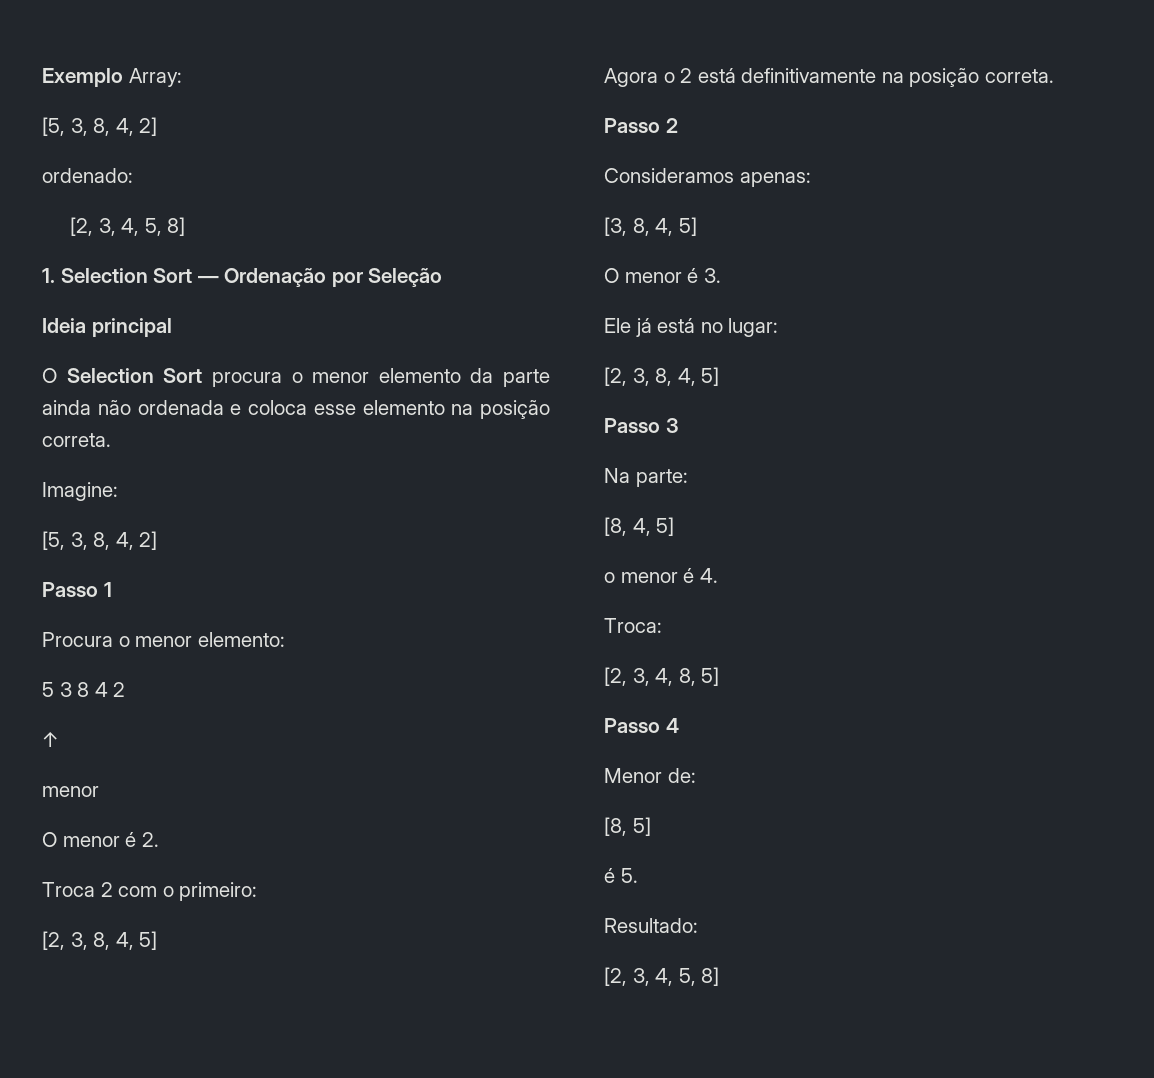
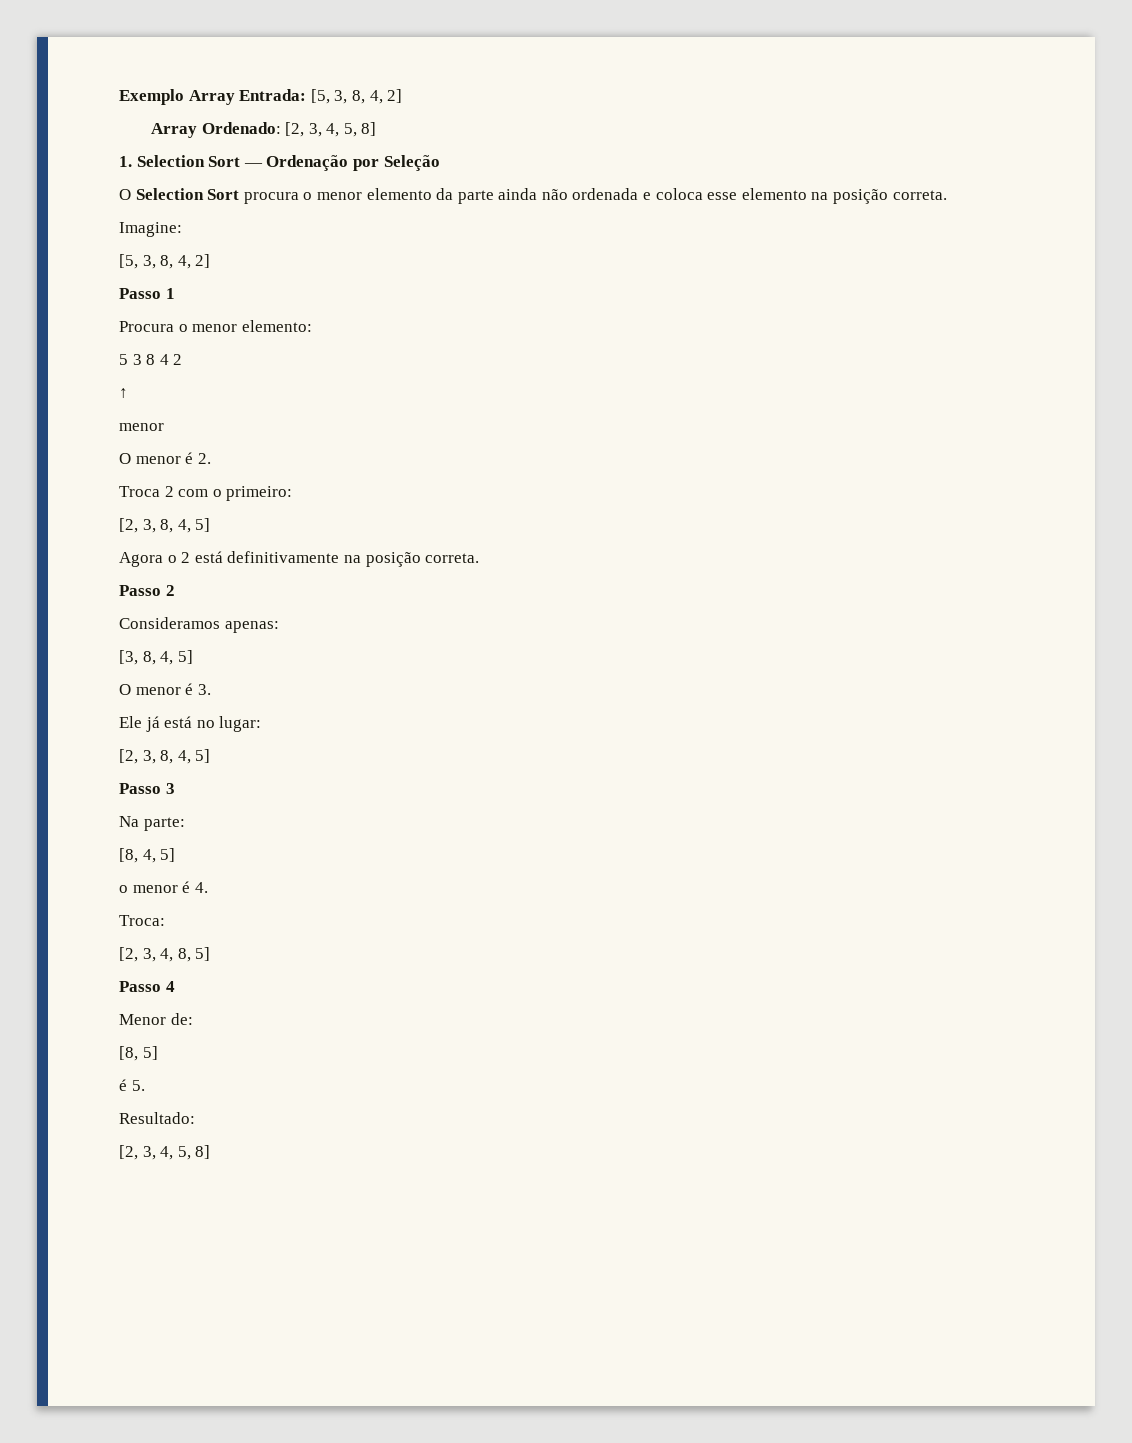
[128,68,182,87] [42,117,158,136] [42,168,133,183] Array: // [5, 3, 8, 4, 2] // ordenado: // -> [188,89,403,105] [150,122,281,138] Array Entrada: [5, 3, 8, 4, 2] // Array Ordenado:
[42,318,172,337] // Ideia principal -> (440, 163) none

